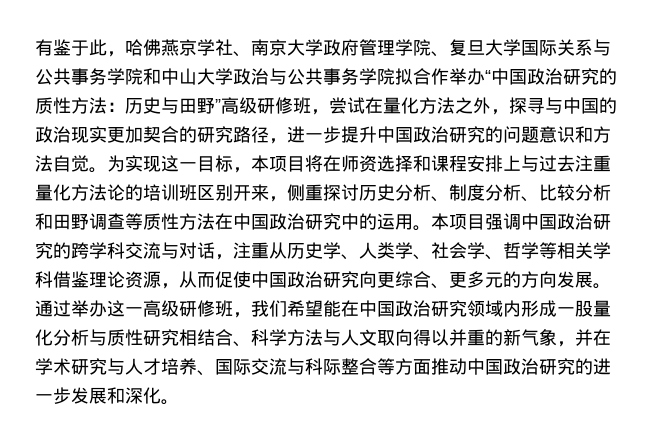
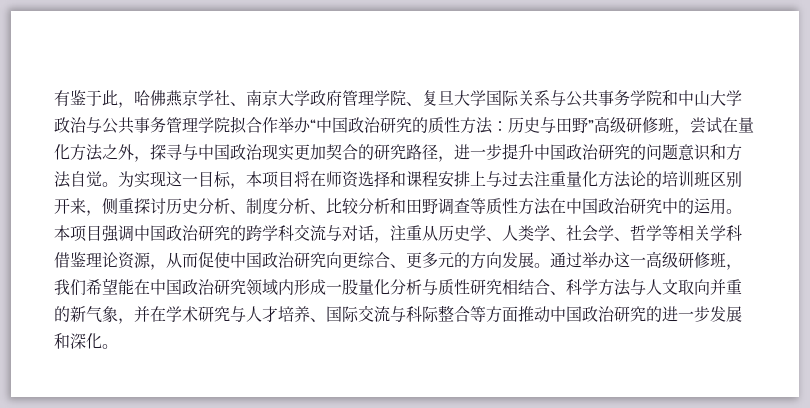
(359, 76) none -> [166,117,198,133] 管理
[599,97,617,114] 的 -> (230, 152) none
[413,329,449,346] 得以 -> (710, 287) none

